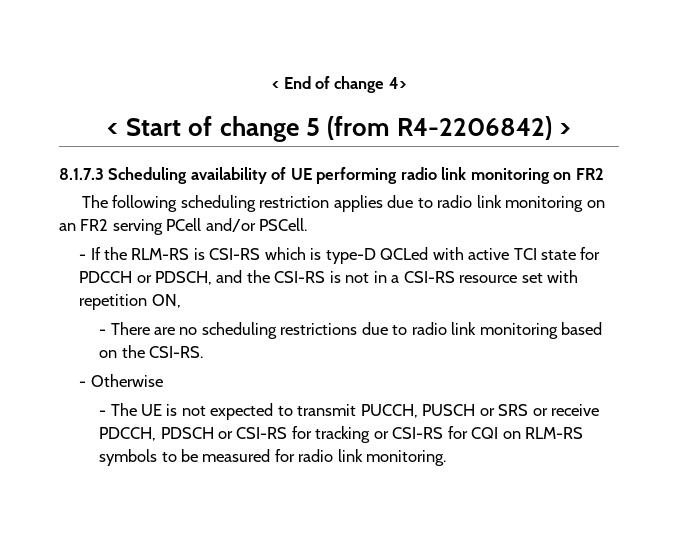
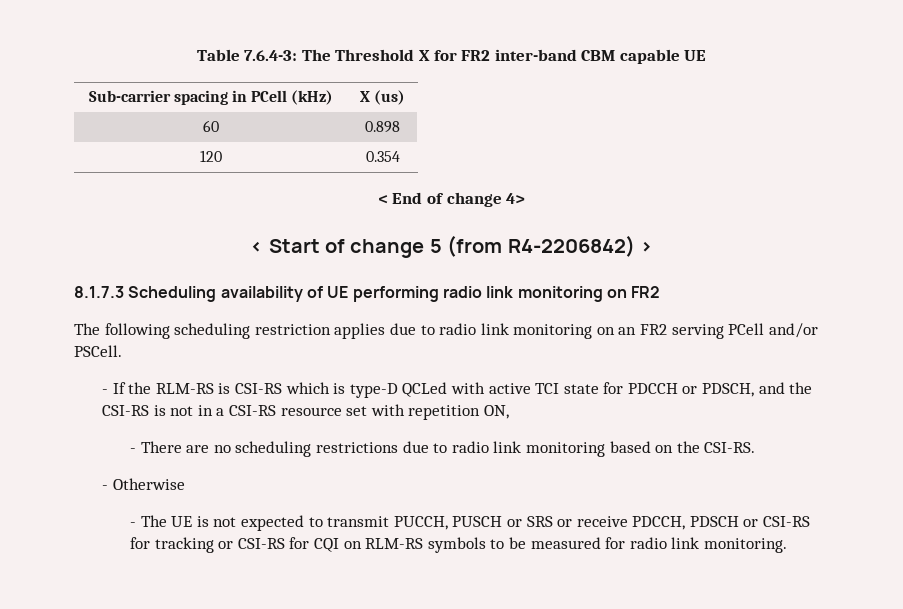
(272, 85) none -> [196,49,707,64] [88,90,334,105] [359,90,406,105] [203,120,219,132] [365,121,400,133] [200,150,222,162] [365,151,400,162] Table 7.6.4-3: The Threshold X for FR2 inter-band CBM capable UE // Sub-carrier spacing in PCell (kHz) | X (us) // 60 | 0.898 // 120 | 0.354 //

